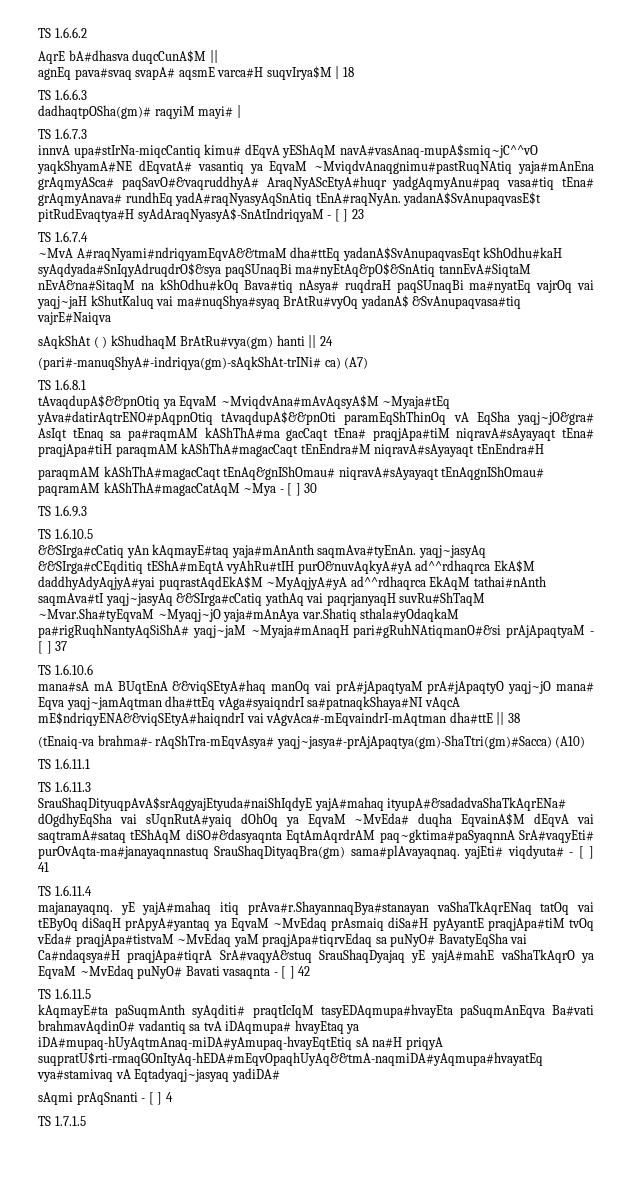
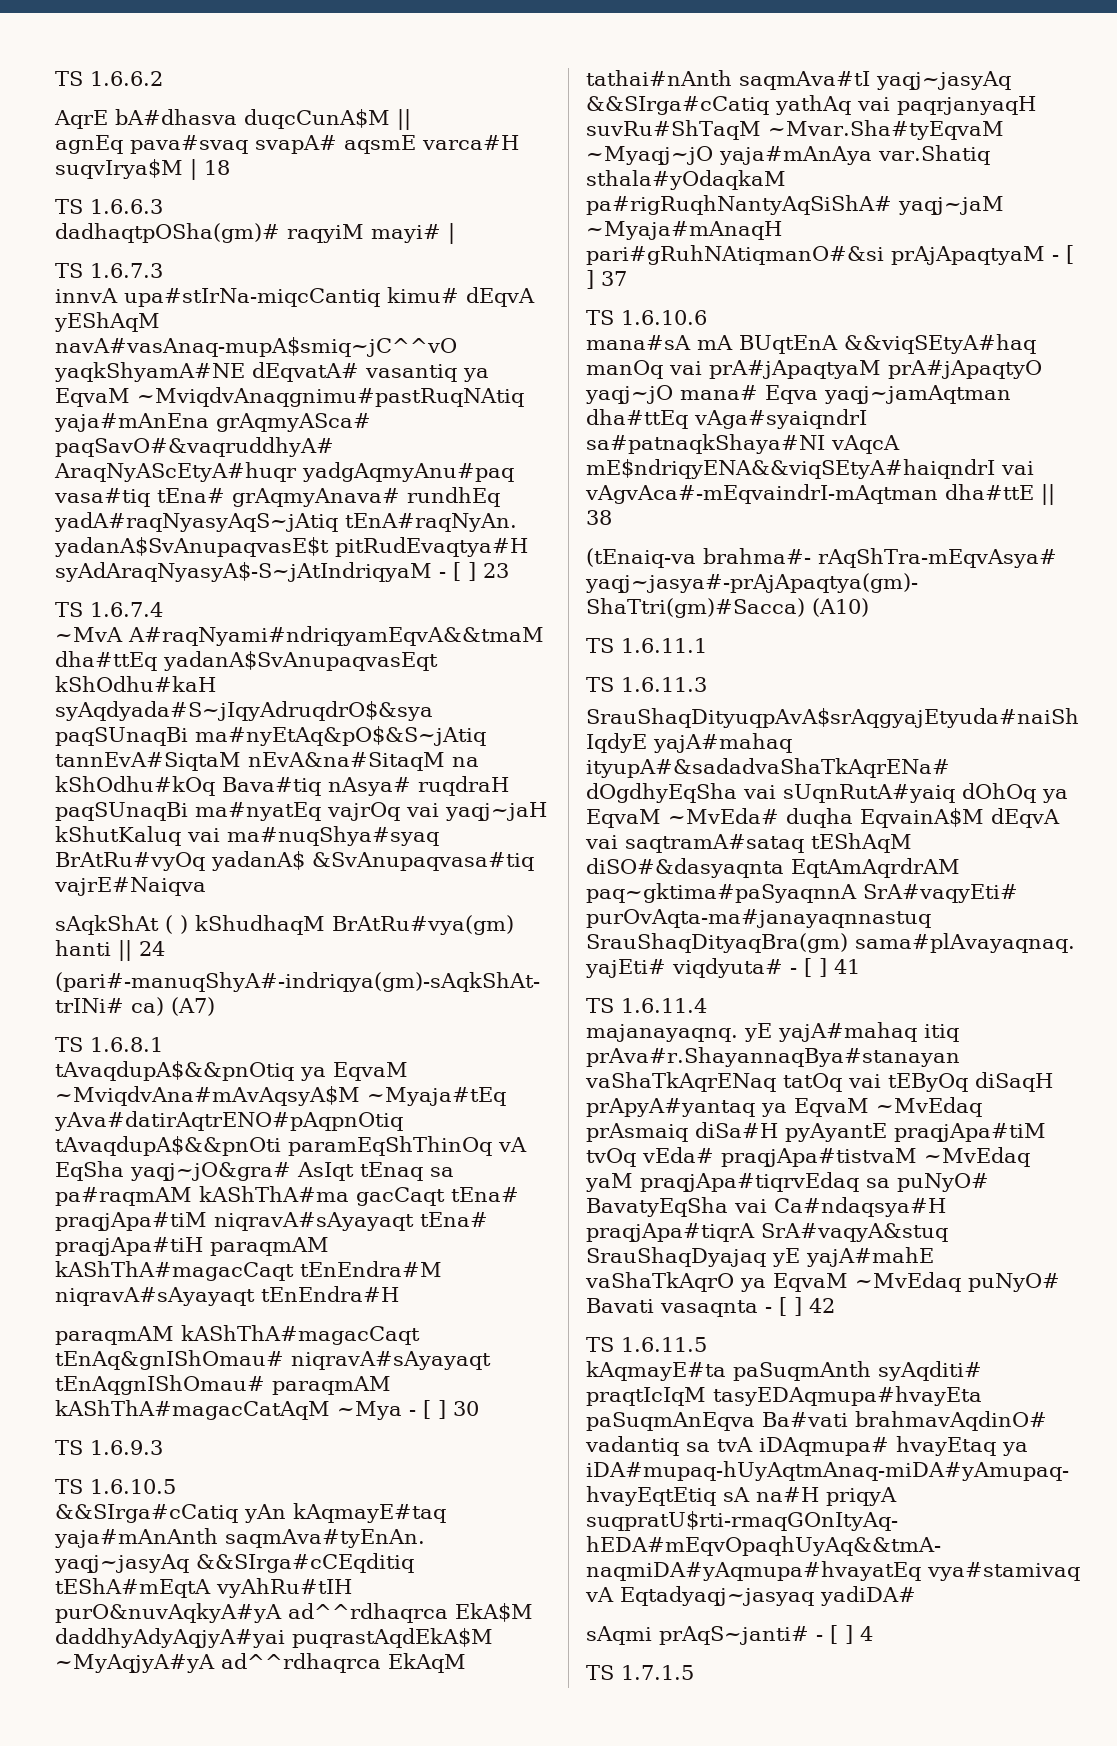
[175,192,313,206] yadA#raqNyasyAqSnAtiq -> [54,512,338,532] yadA#raqNyasyAqS~jAtiq
[137,208,324,222] syAdAraqNyasyA$-SnAtIndriqyaM -> [55,562,432,582] syAdAraqNyasyA$-S~jAtIndriqyaM
[38,263,436,277] syAqdyada#SnIqyAdruqdrO$&sya paqSUnaqBi ma#nyEtAq&pO$&SnAtiq -> [55,701,433,721] [55,726,486,746] syAqdyada#S~jIqyAdruqdrO$&sya paqSUnaqBi ma#nyEtAq&pO$&S~jAtiq
[38,483,100,496] paqramAM -> [272,1376,391,1395] paraqmAM
[76,1092,138,1105] prAqSnanti -> [659,1626,809,1645] prAqS~janti#

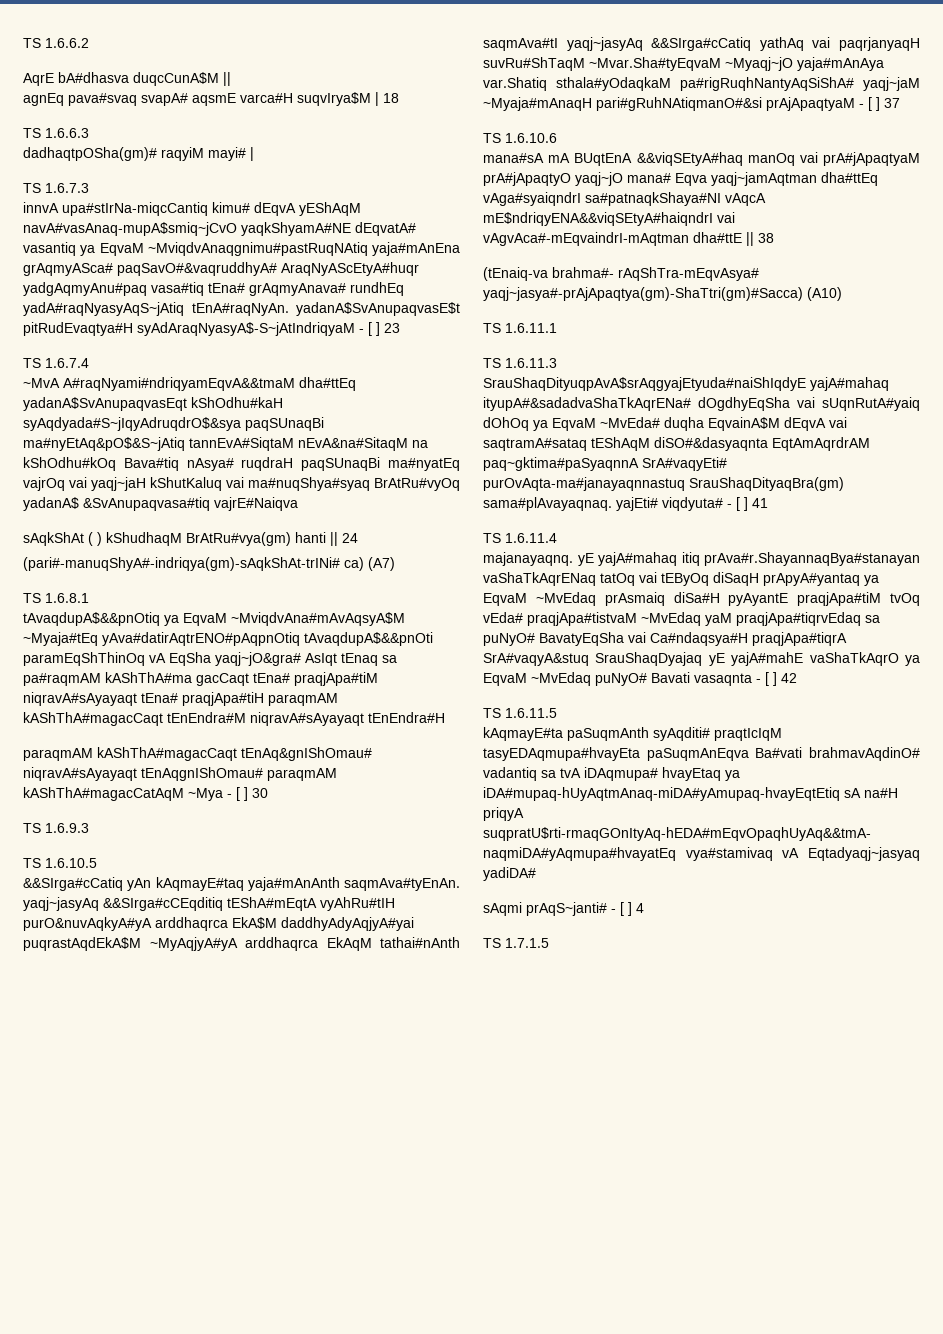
[55,337,457,357] navA#vasAnaq-mupA$smiq~jC^^vO -> [23,222,237,236] navA#vasAnaq-mupA$smiq~jCvO
[288,1603,448,1623] ad^^rdhaqrca -> [155,917,228,931] arddhaqrca
[221,1653,381,1673] ad^^rdhaqrca -> [245,937,318,951] arddhaqrca

